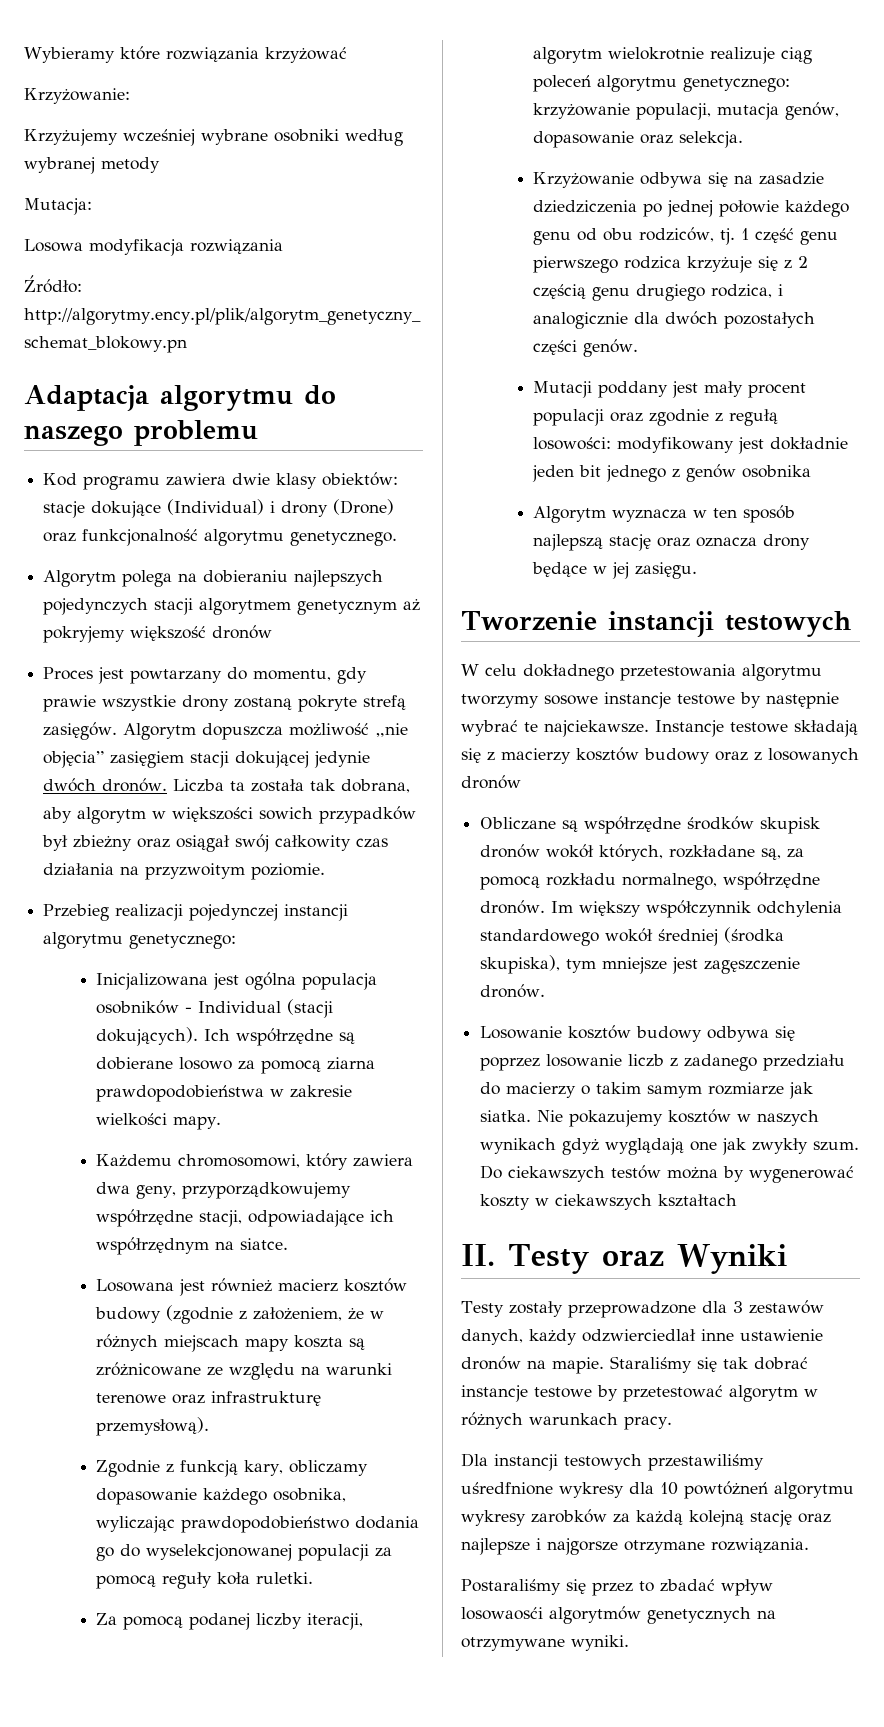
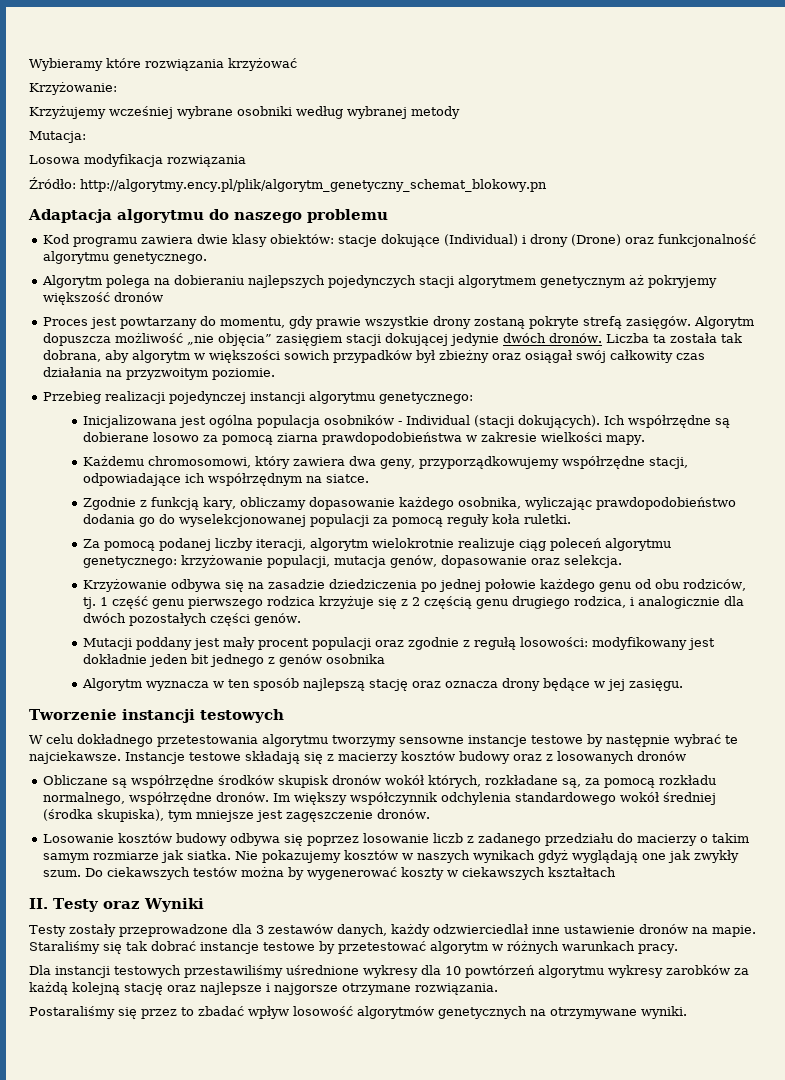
[96,1278,408,1296] [95,1305,385,1324] [96,1334,366,1352] [96,1362,393,1380] [96,1391,322,1406] [96,1417,210,1436] // Losowana jest również macierz kosztów budowy (zgodnie z założeniem, że w różnych miejscach mapy koszta są zróżnicowane ze względu na warunki terenowe oraz infrastrukturę przemysłową). -> (370, 478) none
[544,695,598,705] sosowe -> [399,737,464,744] sensowne
[461,1482,553,1495] uśredfnione -> [286,965,359,975] uśrednione
[684,1481,768,1499] powtóżneń -> [465,965,535,978] powtórzeń
[461,1607,543,1620] losowaosći -> [293,1006,353,1016] losowość

